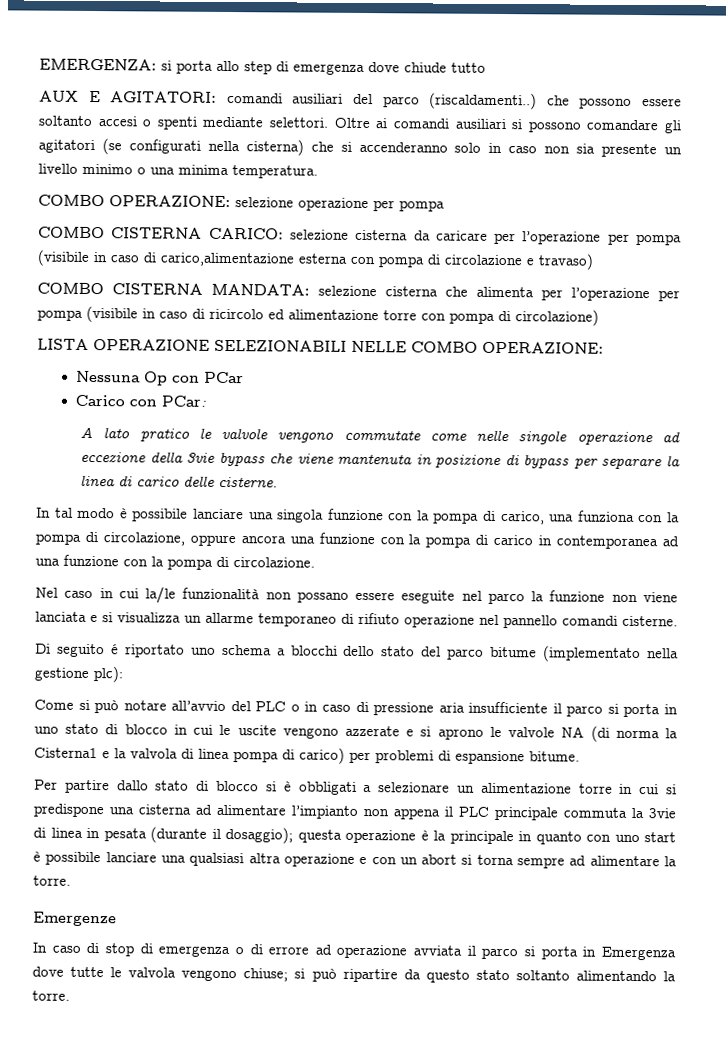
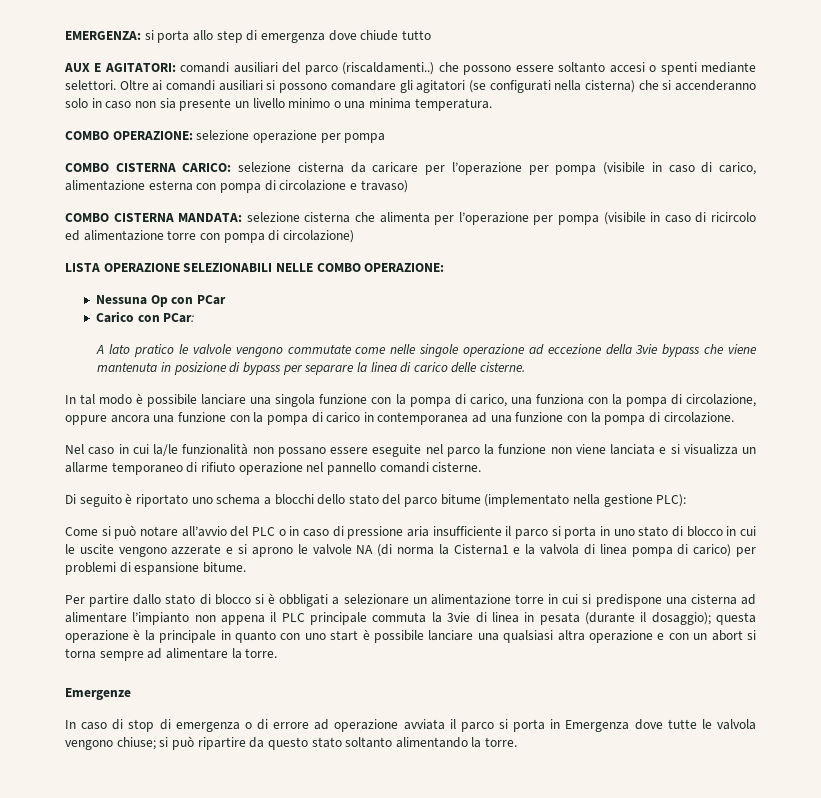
[160,252,295,267] carico,alimentazione -> [719,162,757,175] [65,180,145,191] carico, alimentazione
[110,644,119,655] é -> [125,493,133,504] è
[93,666,123,683] plc): -> [656,494,687,507] PLC):

